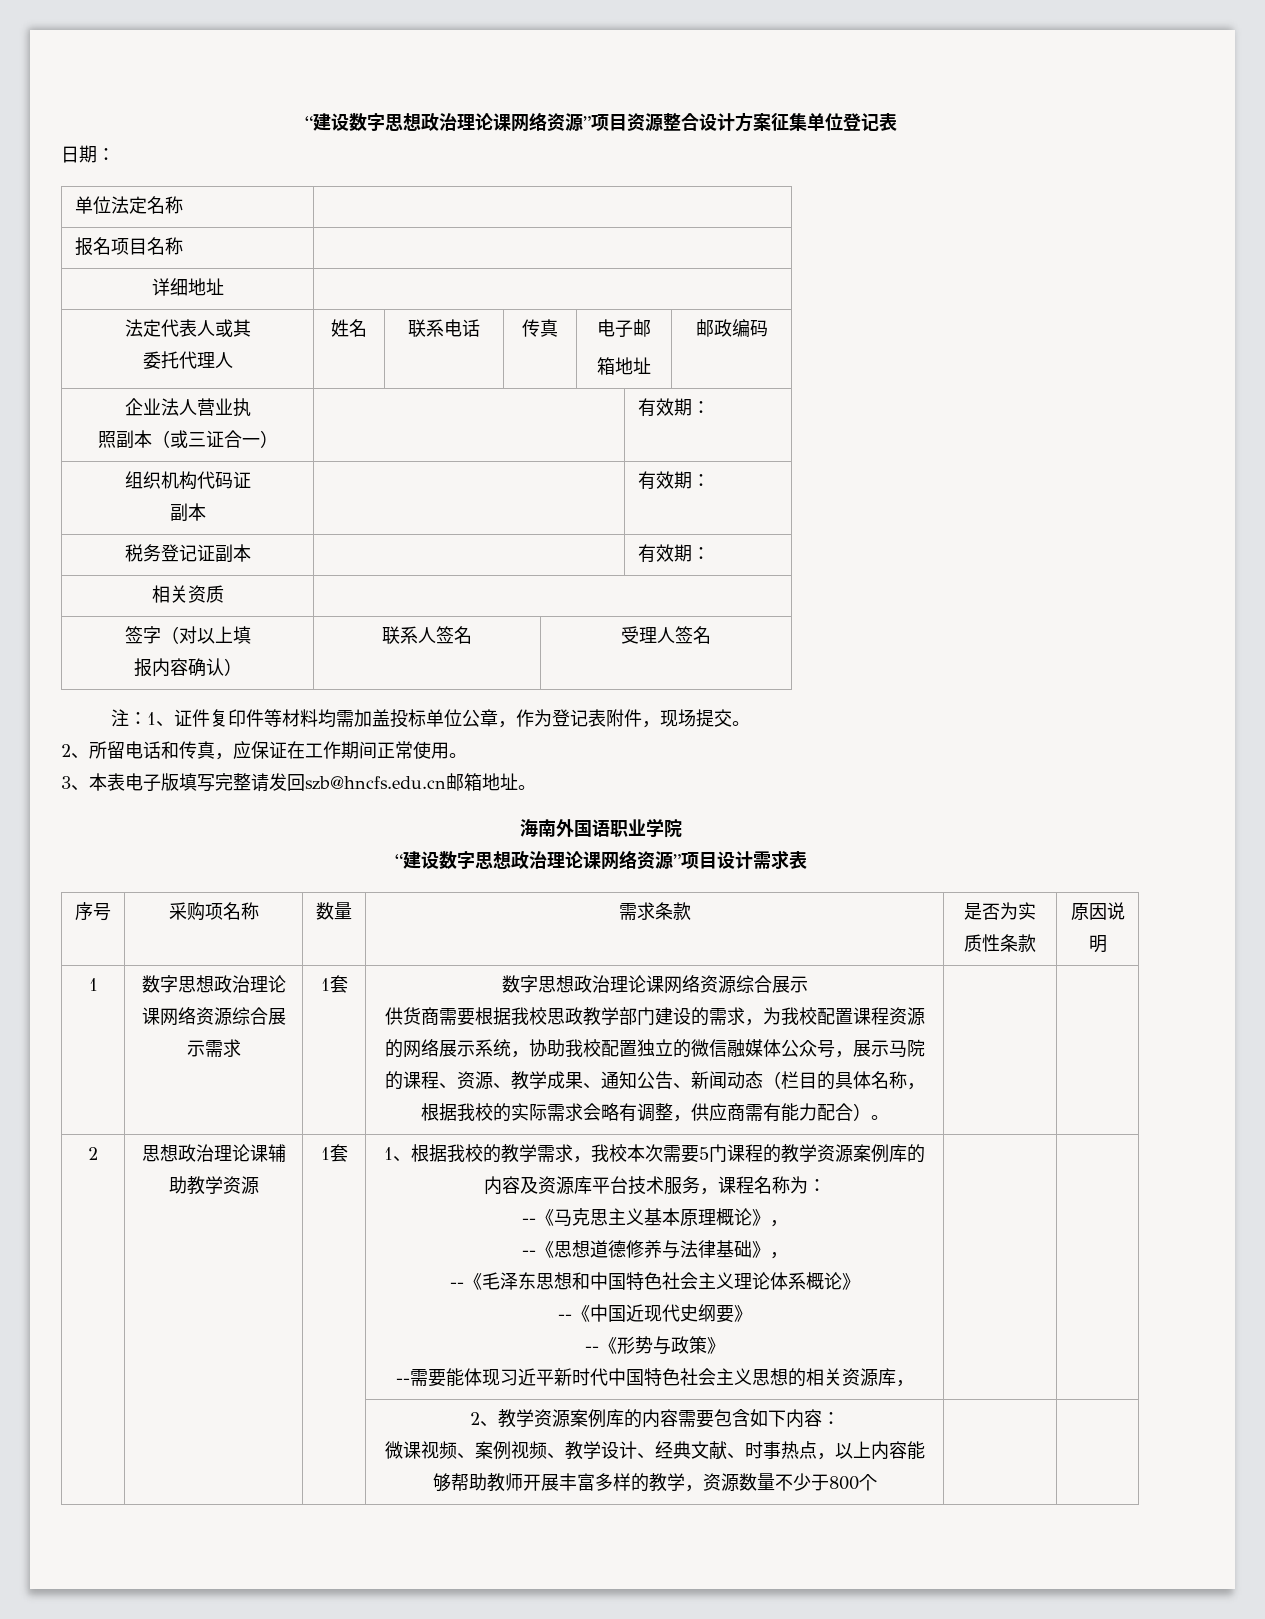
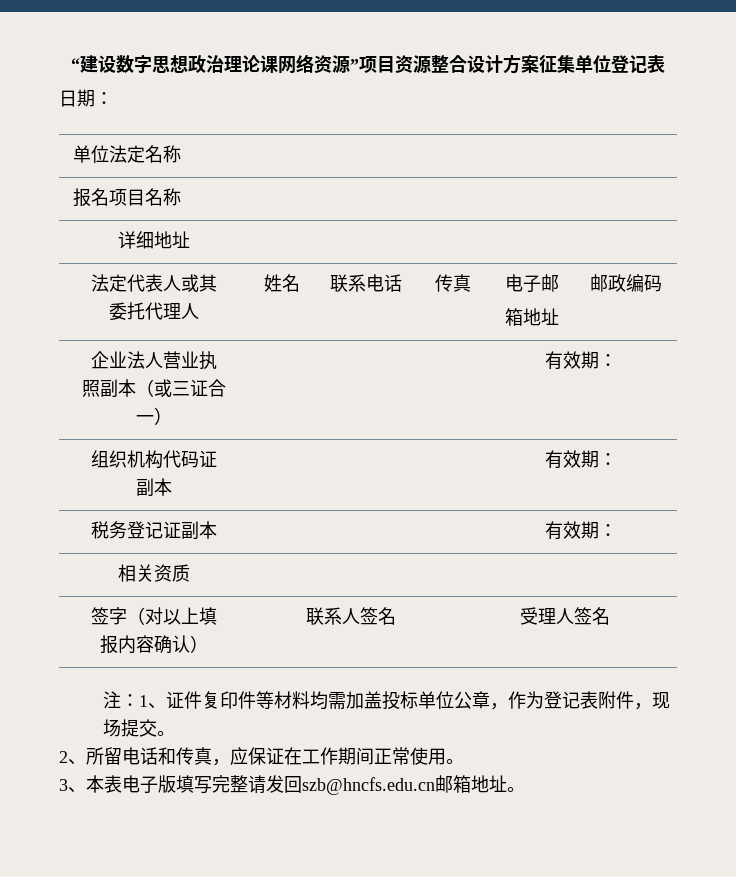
[519,818,682,838] [394,850,807,870] [75,902,111,921] [168,902,259,921] [316,902,352,920] [618,902,691,920] [964,902,1036,920] [964,934,1036,952] [1070,902,1125,920] [1088,935,1107,953] [88,978,98,991] [141,975,286,993] [141,1007,286,1026] [186,1039,241,1057] [320,975,348,993] [501,975,808,994] [384,1007,925,1026] [384,1039,925,1058] [384,1071,925,1090] [420,1103,889,1122] [88,1147,98,1160] [141,1144,286,1162] [168,1176,259,1195] [320,1144,348,1162] [384,1144,925,1163] [483,1176,826,1195] [521,1208,788,1227] [521,1240,788,1259] [449,1272,860,1290] [557,1304,752,1323] [584,1336,725,1355] [395,1368,914,1387] [469,1409,840,1428] [384,1441,925,1460] [432,1473,877,1492] // 海南外国语职业学院 // “建设数字思想政治理论课网络资源”项目设计需求表 // 序号 | 采购项名称 | 数量 | 需求条款 | 是否为实质性条款 | 原因说明 // 1 | 数字思想政治理论课网络资源综合展示需求 | 1套 | 数字思想政治理论课网络资源综合展示 // 供货商需要根据我校思政教学部门建设的需求，为我校配置课程资源的网络展示系统，协助我校配置独立的微信融媒体公众号，展示马院的课程、资源、教学成果、通知公告、新闻动态（栏目的具体名称，根据我校的实际需求会略有调整，供应商需有能力配合）。 | | // 2 | 思想政治理论课辅助教学资源 | 1套 | 1、根据我校的教学需求，我校本次需要5门课程的教学资源案例库的内容及资源库平台技术服务，课程名称为： // --《马克思主义基本原理概论》， // --《思想道德修养与法律基础》， // --《毛泽东思想和中国特色社会主义理论体系概论》 // --《中国近现代史纲要》 // --《形势与政策》 // --需要能体现习近平新时代中国特色社会主义思想的相关资源库， | | // | | | 2、教学资源案例库的内容需要包含如下内容： // 微课视频、案例视频、教学设计、经典文献、时事热点，以上内容能够帮助教师开展丰富多样的教学，资源数量不少于800个 | | -> (525, 789) none

